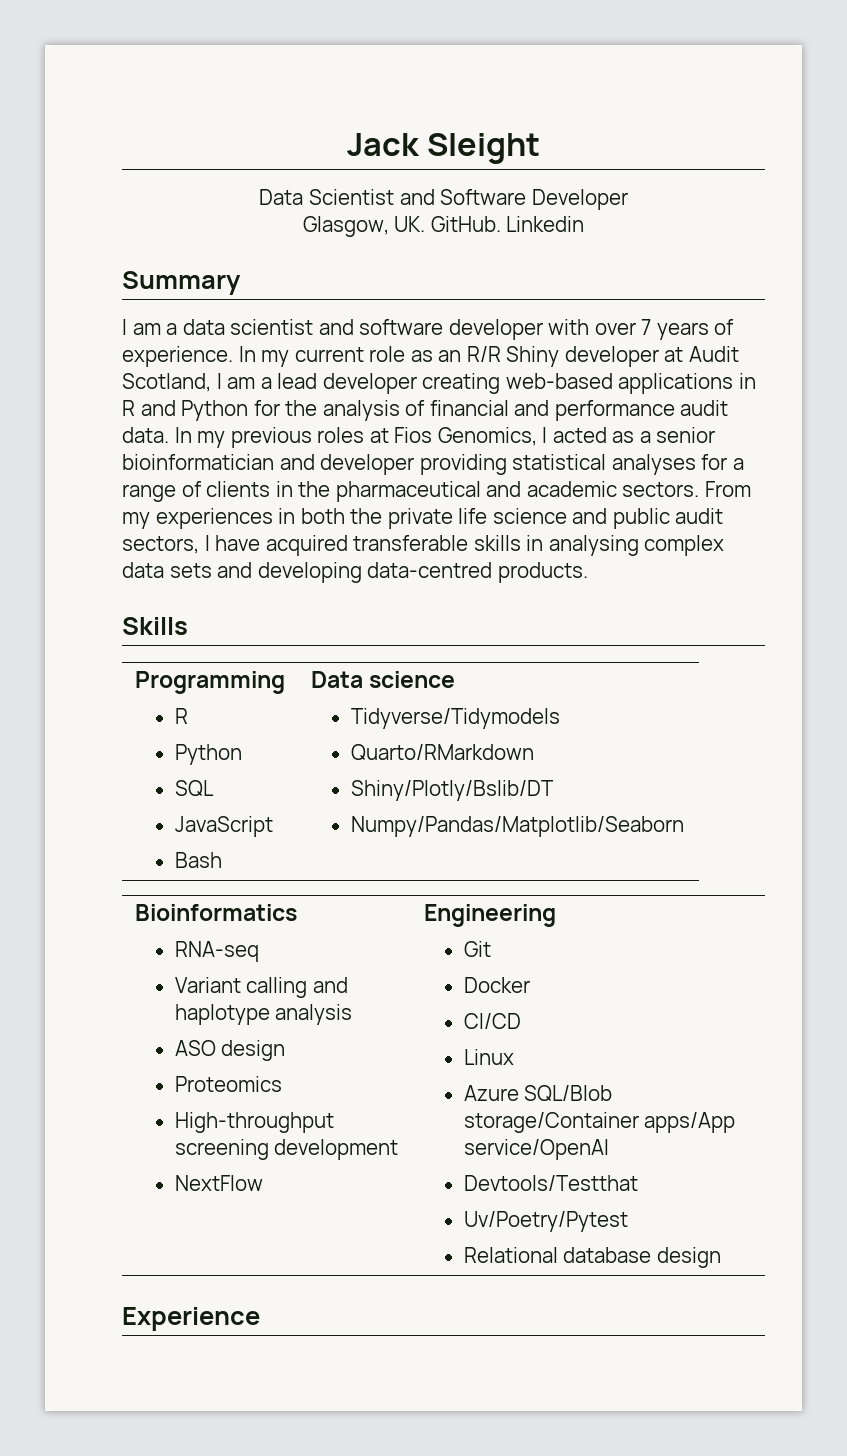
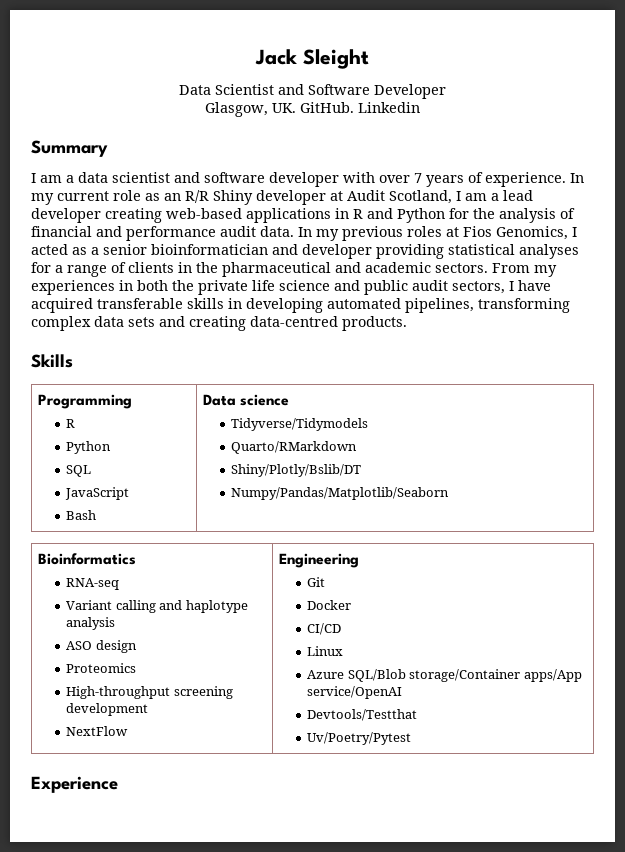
[548,535,639,556] analysing -> [246,298,570,313] developing automated pipelines, transforming
[257,562,362,583] developing -> [189,316,246,331] creating
[463,1247,721,1268] // Relational database design -> (412, 738) none

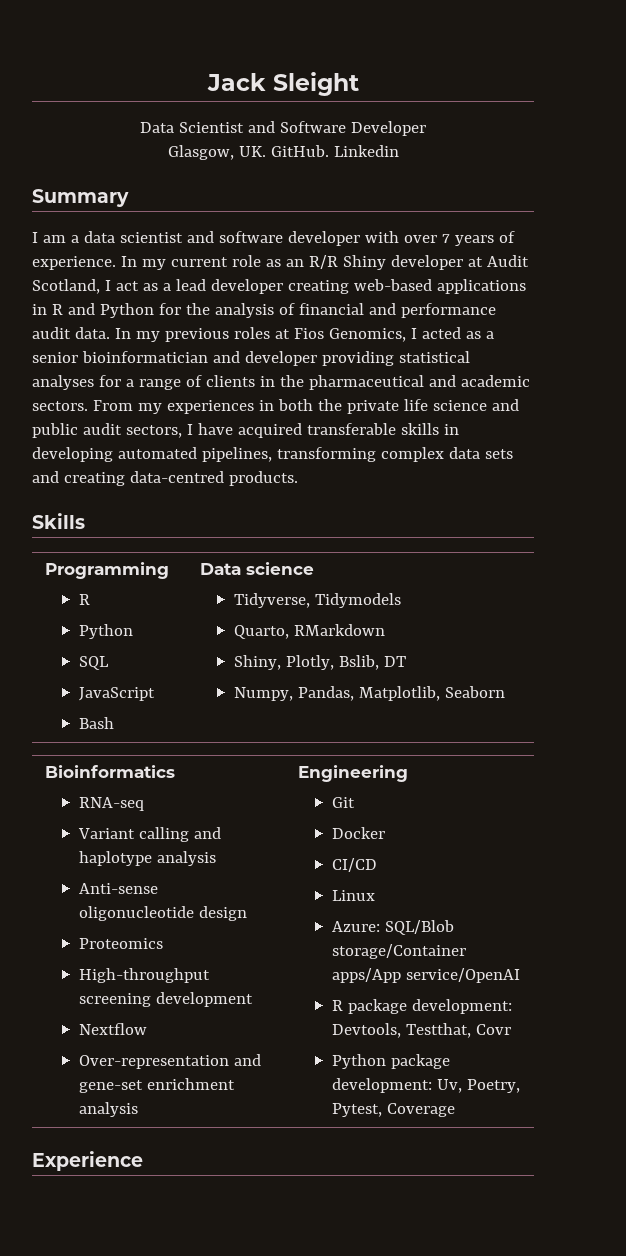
[465,193,487,201] am -> [115,281,158,291] act as
[231,418,369,431] [231,441,358,454] [231,464,362,477] [231,487,450,500] Tidyverse/Tidymodels // Quarto/RMarkdown // Shiny/Plotly/Bslib/DT // Numpy/Pandas/Matplotlib/Seaborn -> [234,593,402,608] [234,624,386,639] [234,655,407,670] [234,686,506,701] Tidyverse, Tidymodels // Quarto, RMarkdown // Shiny, Plotly, Bslib, DT // Numpy, Pandas, Matplotlib, Seaborn
[66,641,93,650] ASO -> [79,883,159,894] [79,906,195,921] Anti-sense oligonucleotide
[66,726,129,736] NextFlow -> [79,1023,148,1035] [79,1054,262,1069] [79,1078,236,1093] [79,1102,139,1117] Nextflow // Over-representation and gene-set enrichment analysis
[307,670,345,679] Azure -> [332,921,381,932] Azure:
[307,709,418,721] [307,732,412,745] Devtools/Testthat // Uv/Poetry/Pytest -> [332,999,513,1014] [332,1023,512,1038] [332,1054,451,1069] [332,1078,521,1093] [332,1103,456,1117] R package development: Devtools, Testthat, Covr // Python package development: Uv, Poetry, Pytest, Coverage

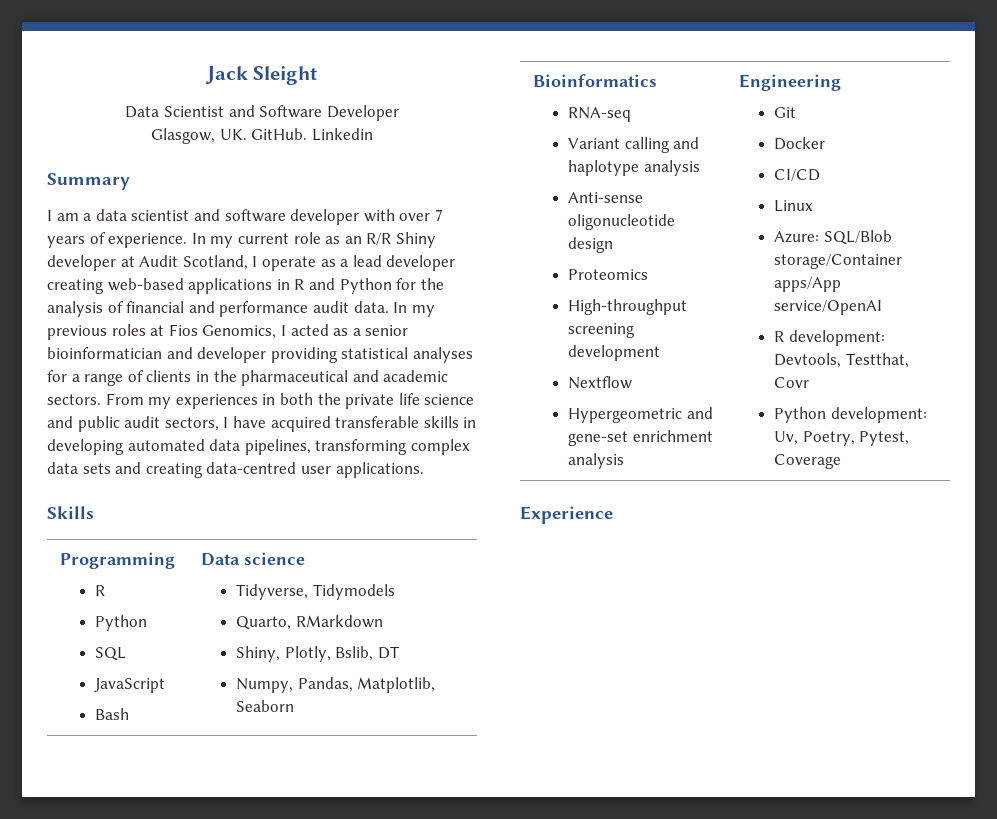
[115,281,139,291] act -> [261,256,316,271] operate
(197, 453) none -> [209,439,241,451] data
[228,471,298,486] products. -> [300,462,424,478] user applications.
[79,1055,230,1069] Over-representation -> [568,408,683,423] Hypergeometric
[348,999,408,1014] package -> (785, 336) none
[391,1054,451,1069] package -> (827, 415) none

